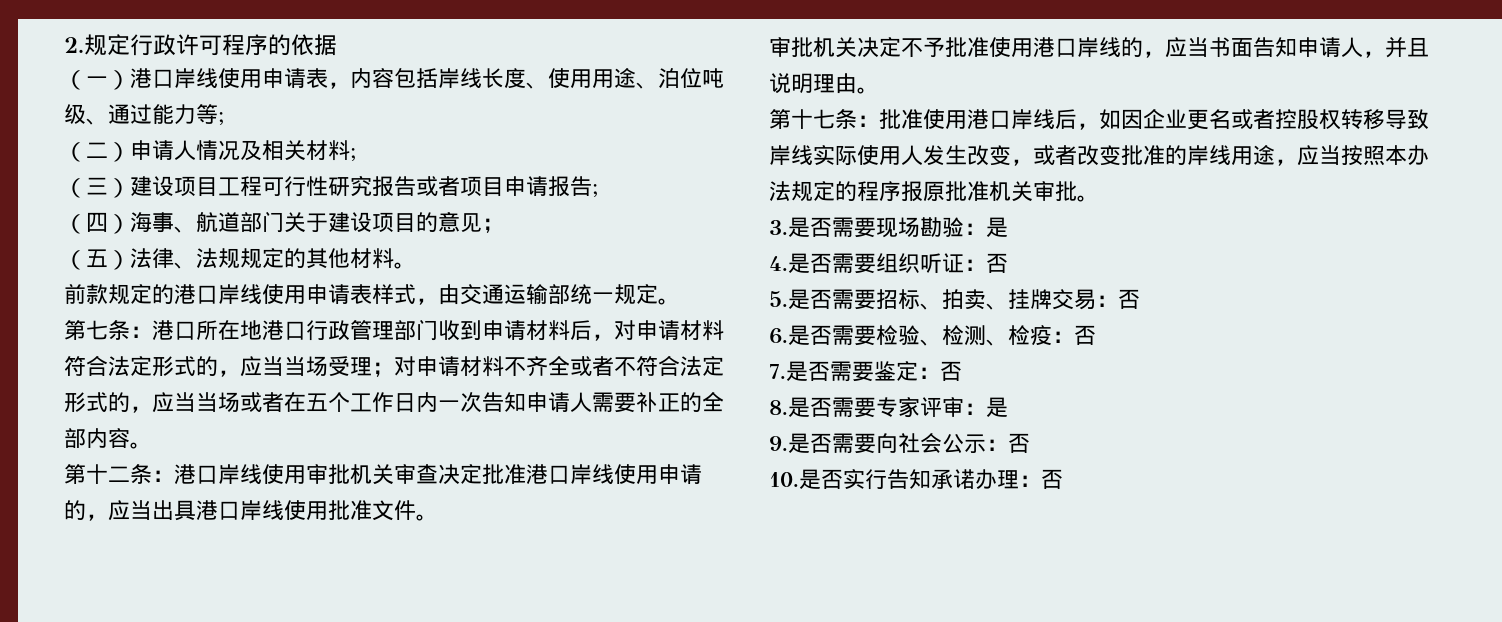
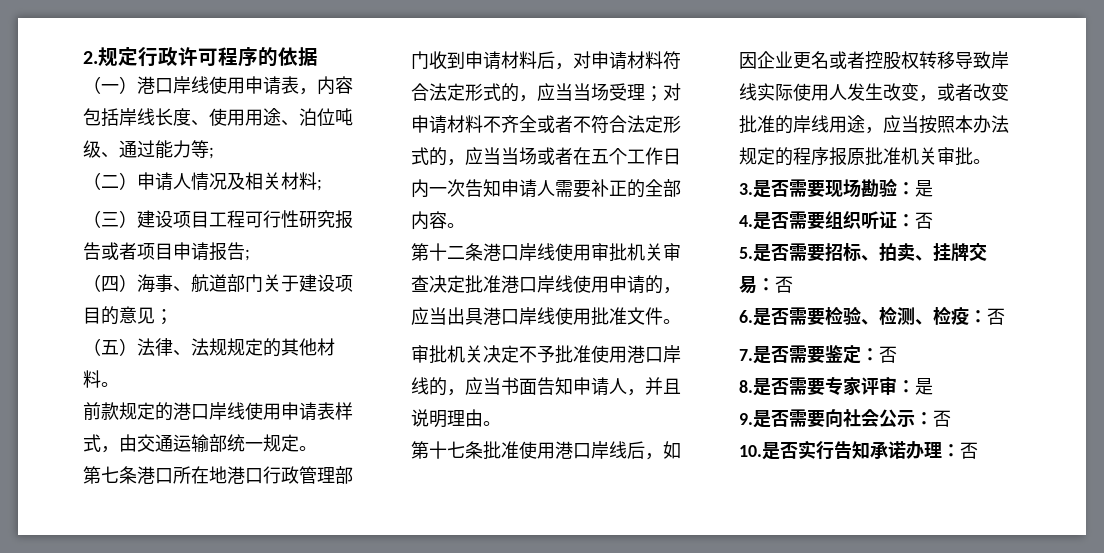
[130,326,152,338] ： -> (137, 475) none
[152,470,174,482] ： -> (483, 252) none
[857,115,879,127] ： -> (483, 450) none

